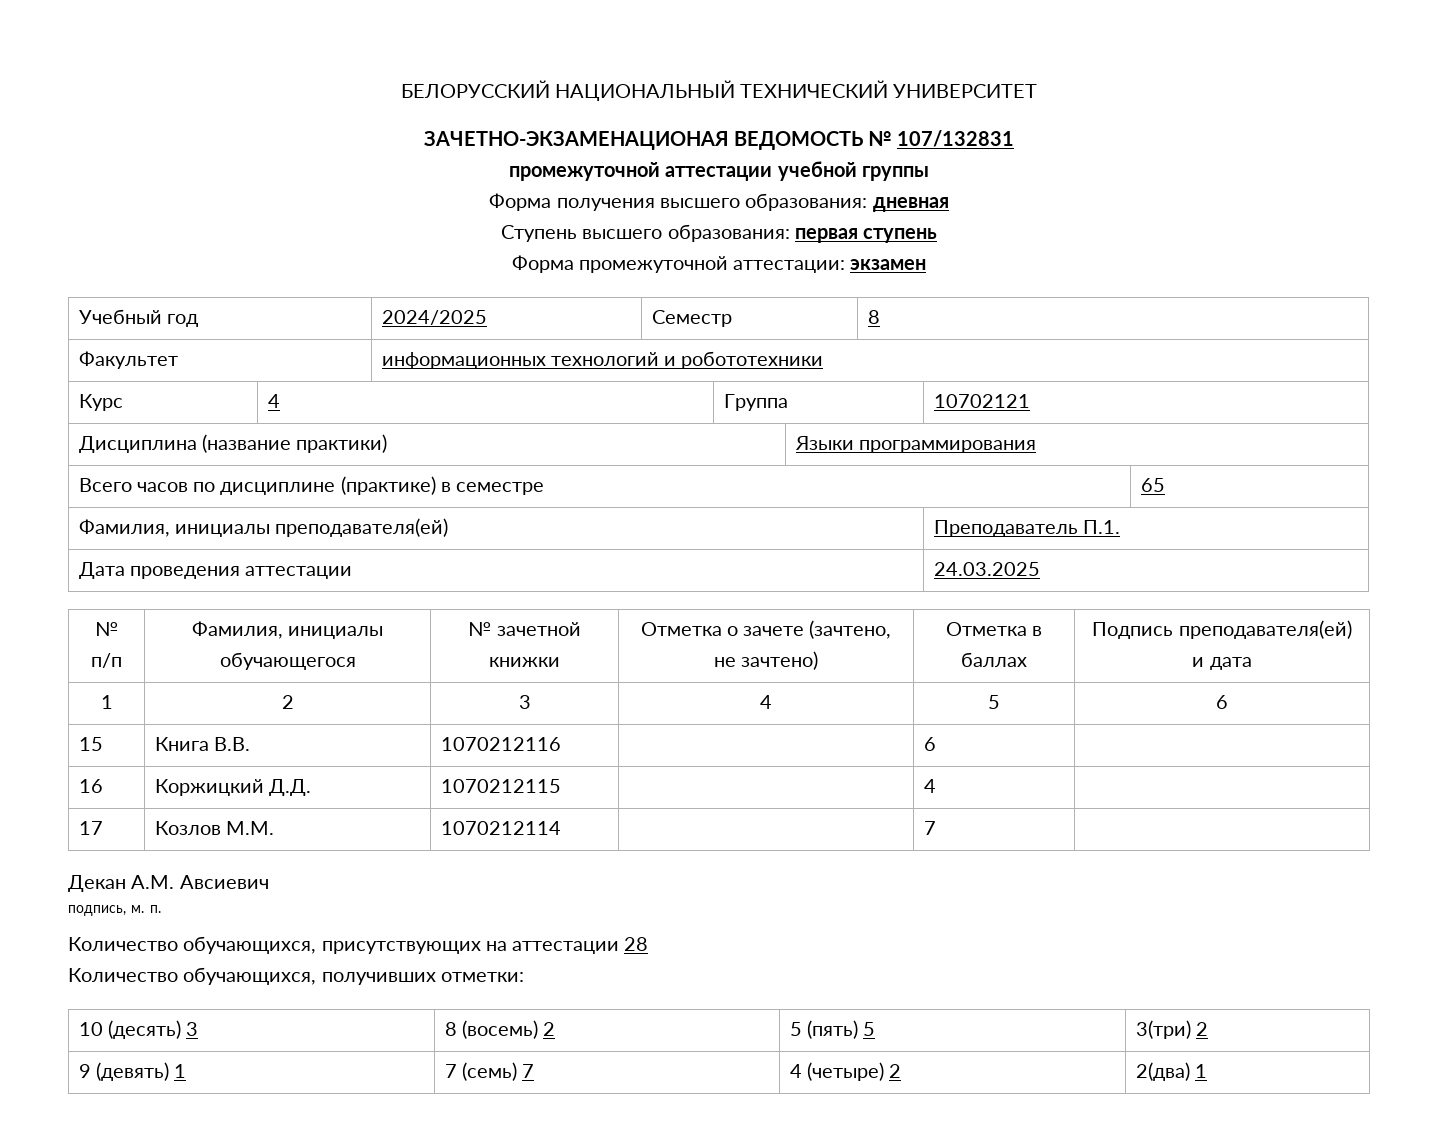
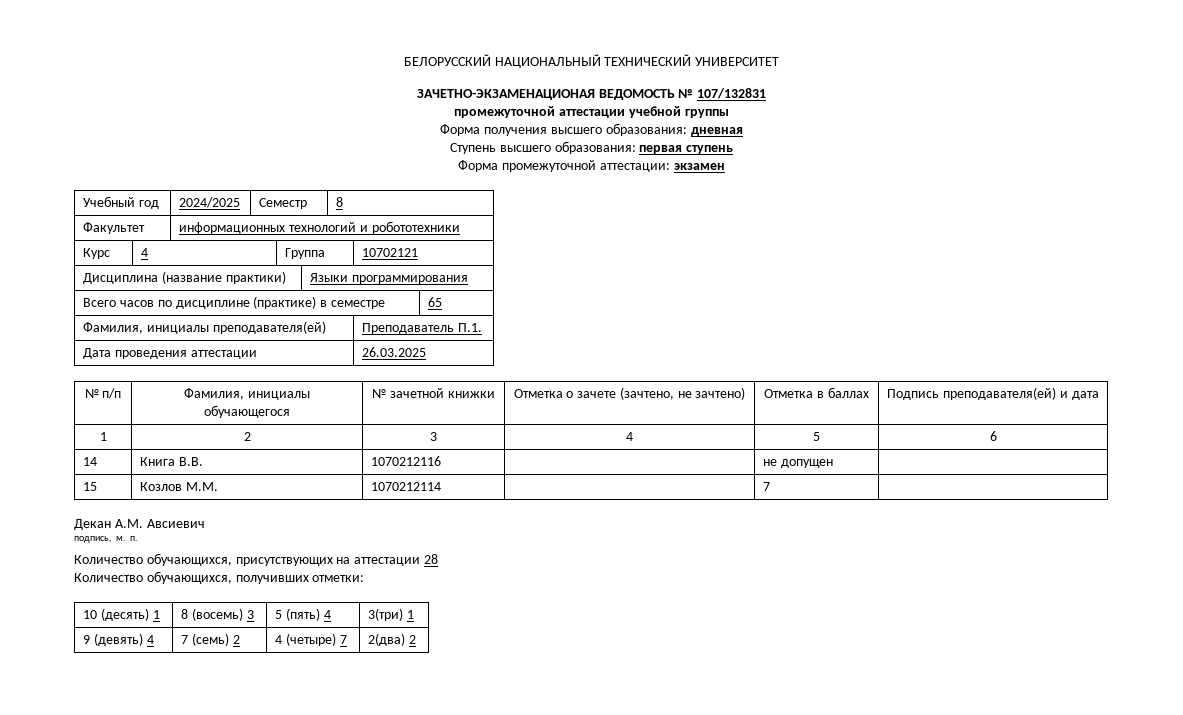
[933,562,1040,576] 24.03.2025 -> [362,347,427,357] 26.03.2025
[78,737,103,751] 15 -> [83,457,98,466] 14
[923,737,936,751] [78,779,103,793] [154,779,311,796] [440,779,561,793] [923,779,936,793] [78,821,103,835] 6 | // 16 | Коржицкий Д.Д. | 1070212115 | | 4 | // 17 -> [763,459,834,468] [83,482,98,491] не допущен | // 15
[186,1022,199,1036] 3 -> [152,610,160,619] 1
[543,1022,556,1036] 2 -> [246,610,254,619] 3
[863,1022,876,1036] 5 -> [323,610,331,619] 4
[1195,1022,1208,1036] 2 -> [407,610,415,619] 1
[174,1064,187,1078] 1 -> [146,635,154,644] 4
[522,1064,535,1078] 7 -> [232,635,240,644] 2
[889,1064,902,1078] 2 -> [339,635,347,644] 7
[1194,1064,1207,1078] 1 -> [409,635,417,644] 2

